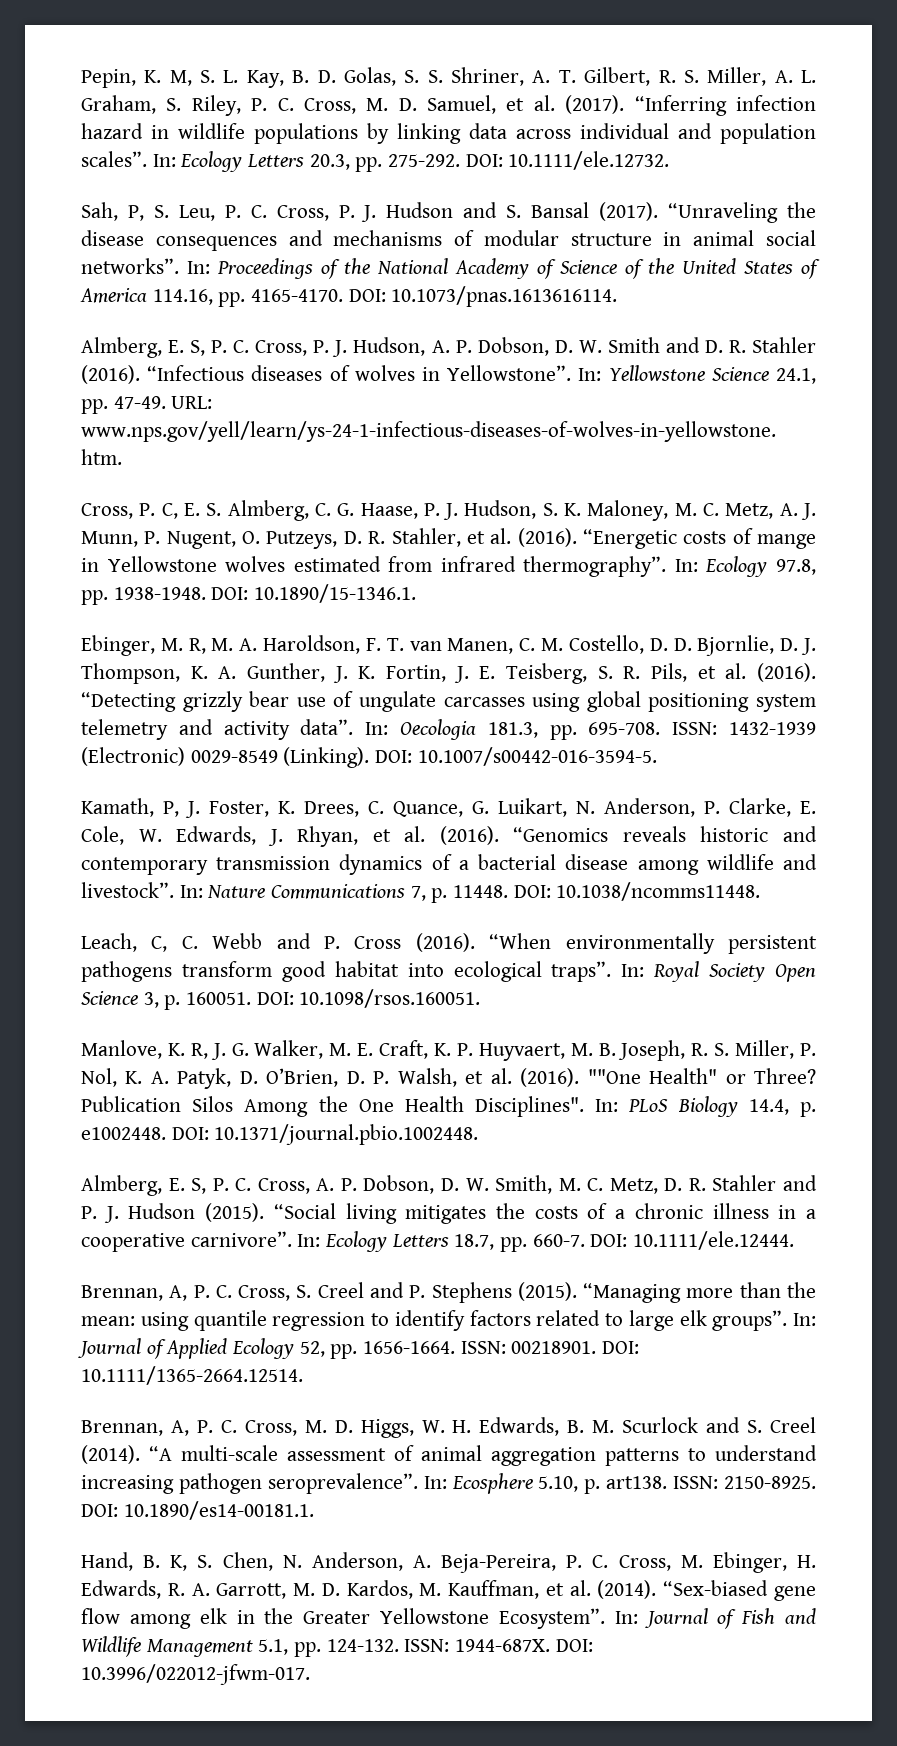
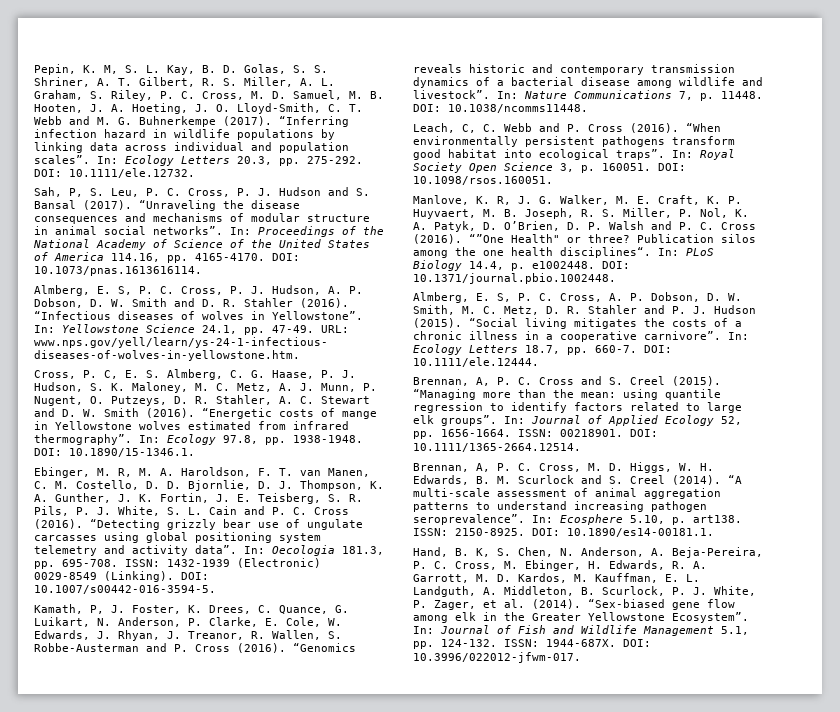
[506,95,555,111] et al. -> [349,91,384,99] [34,103,363,114] [34,116,216,127] M. B. Hooten, J. A. Hoeting, J. O. Lloyd-Smith, C. T. Webb and M. G. Buhnerkempe
[466,528,512,544] et al. -> [279,396,370,404] [34,408,139,417] A. C. Stewart and D. W. Smith
[697,663,747,679] et al. -> [76,506,349,516] P. J. White, S. L. Cain and P. C. Cross
[372,826,426,842] et al. -> [167,630,342,640] [34,643,230,652] J. Treanor, R. Wallen, S. Robbe-Austerman and P. Cross
[397,1068,816,1087] [81,1096,585,1117] Walsh, et al. (2016). ""One Health" or Three? Publication Silos Among the One Health Disciplines". -> [609,221,756,230] [413,234,756,244] [413,247,651,258] Walsh and P. C. Cross (2016). “”One Health" or three? Publication silos among the one health disciplines“.
[238,1282,512,1303] Cross, S. Creel and P. Stephens -> [539,376,665,385] Cross and S. Creel
(540, 1589) none -> [665,574,700,582] [413,586,756,597] [413,600,476,610] E. L. Landguth, A. Middleton, B. Scurlock, P. J. White, P. Zager,

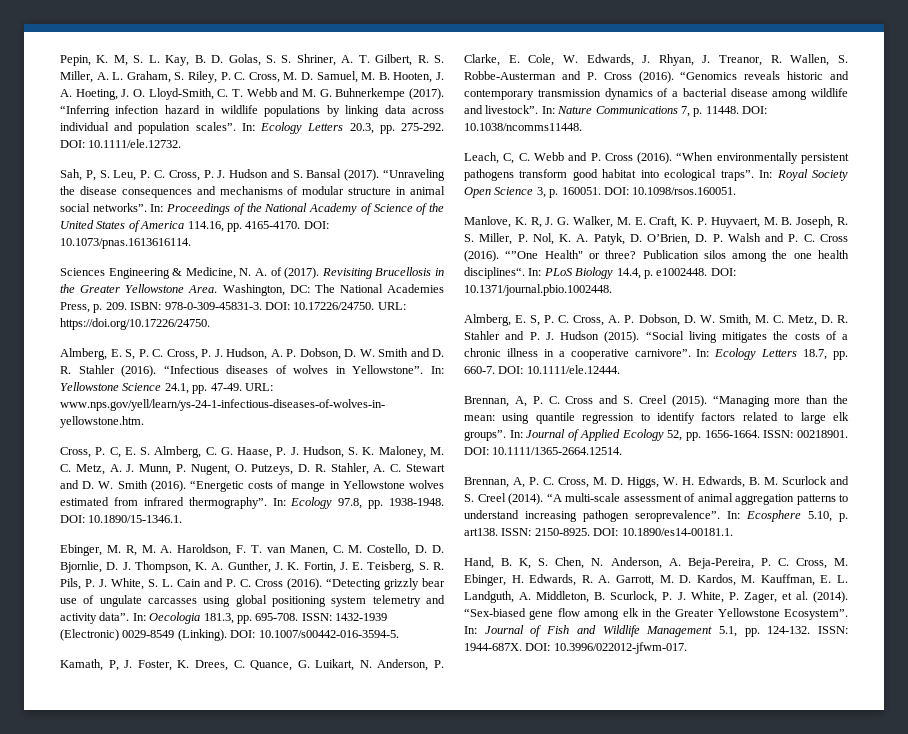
(202, 271) none -> [60,267,444,279] [60,284,444,296] [60,302,406,313] [60,318,210,330] // Sciences Engineering & Medicine, N. A. of (2017). Revisiting Brucellosis in the Greater Yellowstone Area. Washington, DC: The National Academies Press, p. 209. ISBN: 978-0-309-45831-3. DOI: 10.17226/24750. URL: https://doi.org/10.17226/24750.

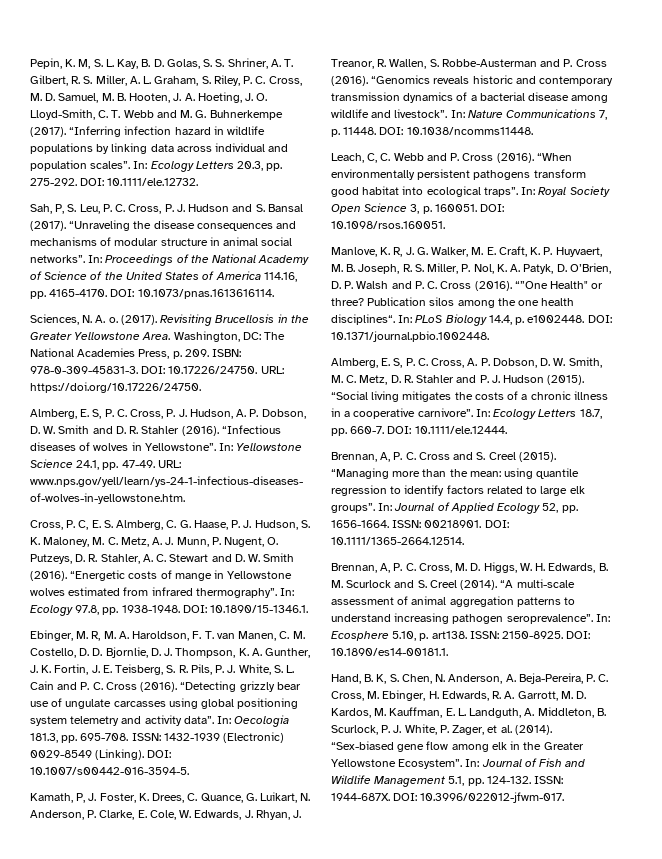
[60,267,236,279] Sciences Engineering & Medicine, -> [30,314,79,325] Sciences,
[270,267,282,276] of -> [108,317,118,323] o.

